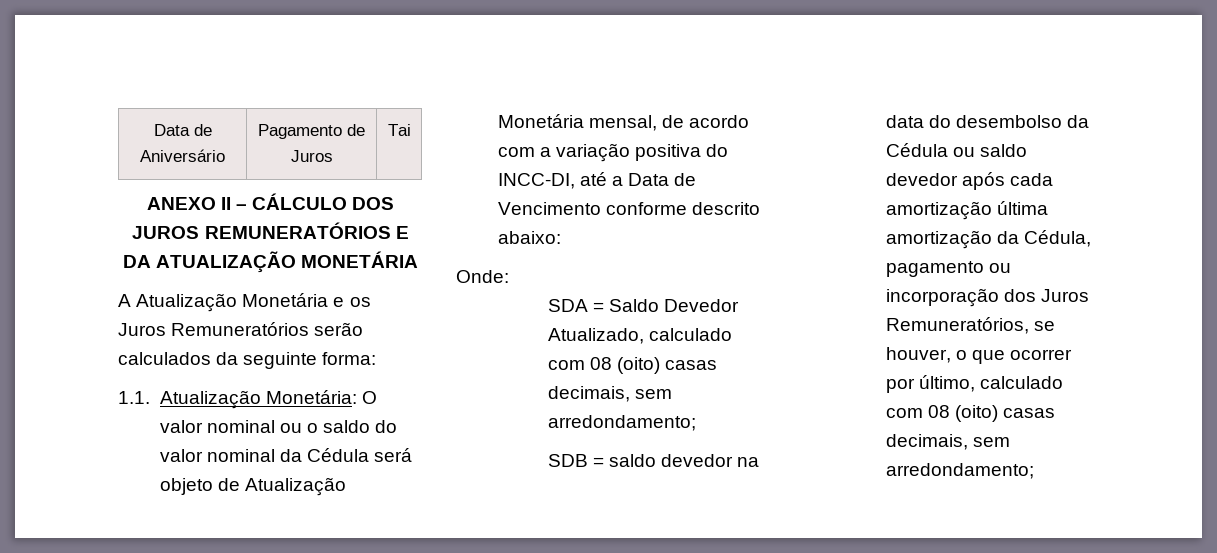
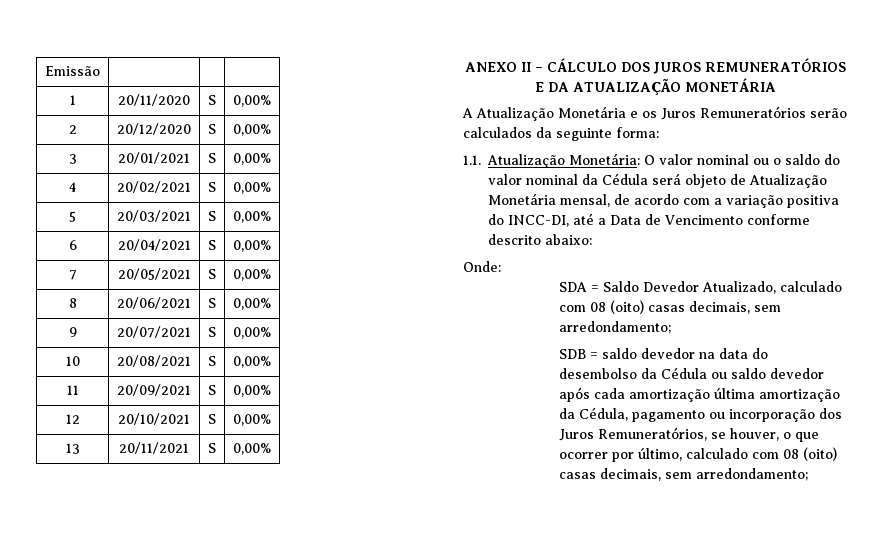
[153,124,212,136] [140,149,225,162] [258,124,365,139] [290,150,333,162] [387,124,411,136] Data de Aniversário | Pagamento de Juros | Tai -> [45,66,100,76] [69,95,76,105] [118,94,190,106] [208,95,216,105] [233,95,271,107] [68,125,77,134] [117,123,191,135] [208,124,216,134] [233,124,271,136] [68,154,77,164] [118,152,190,164] [208,153,216,163] [233,153,271,165] [69,182,76,192] [117,181,191,193] [208,182,216,192] [233,182,271,194] [69,211,76,222] [117,210,191,222] [208,211,216,221] [233,211,271,223] [68,240,77,250] [117,239,191,251] [208,240,216,250] [233,240,271,252] [68,270,77,280] [117,268,191,280] [208,269,216,279] [233,269,271,281] [68,298,77,308] [117,297,191,309] [208,298,216,308] [233,298,271,310] [68,327,77,337] [117,326,191,338] [208,327,216,337] [233,327,271,339] [65,356,80,366] [117,355,191,367] [208,356,216,366] [233,356,271,368] [66,385,79,395] [117,384,191,396] [208,385,216,395] [233,385,271,397] [65,414,80,424] [118,413,190,425] [208,414,216,424] [233,414,271,426] [65,443,80,454] [119,442,189,454] [208,443,216,453] [233,443,271,455] Emissão | | | // 1 | 20/11/2020 | S | 0,00% // 2 | 20/12/2020 | S | 0,00% // 3 | 20/01/2021 | S | 0,00% // 4 | 20/02/2021 | S | 0,00% // 5 | 20/03/2021 | S | 0,00% // 6 | 20/04/2021 | S | 0,00% // 7 | 20/05/2021 | S | 0,00% // 8 | 20/06/2021 | S | 0,00% // 9 | 20/07/2021 | S | 0,00% // 10 | 20/08/2021 | S | 0,00% // 11 | 20/09/2021 | S | 0,00% // 12 | 20/10/2021 | S | 0,00% // 13 | 20/11/2021 | S | 0,00%

